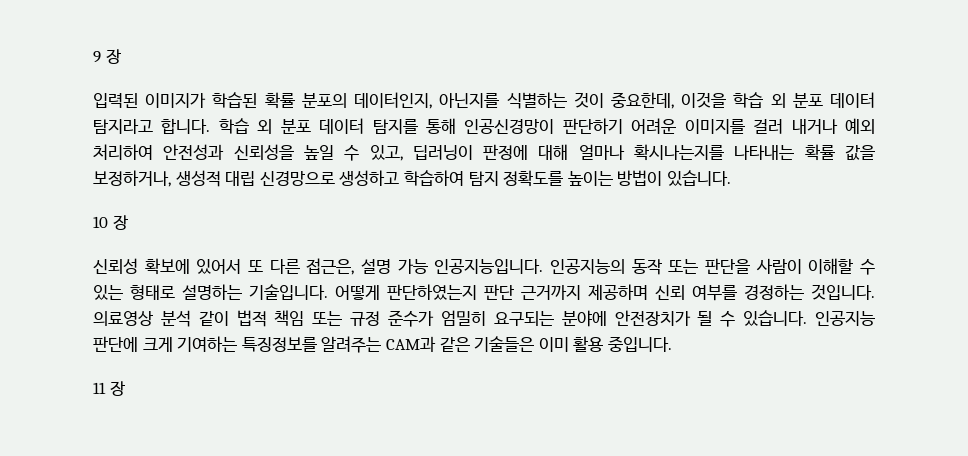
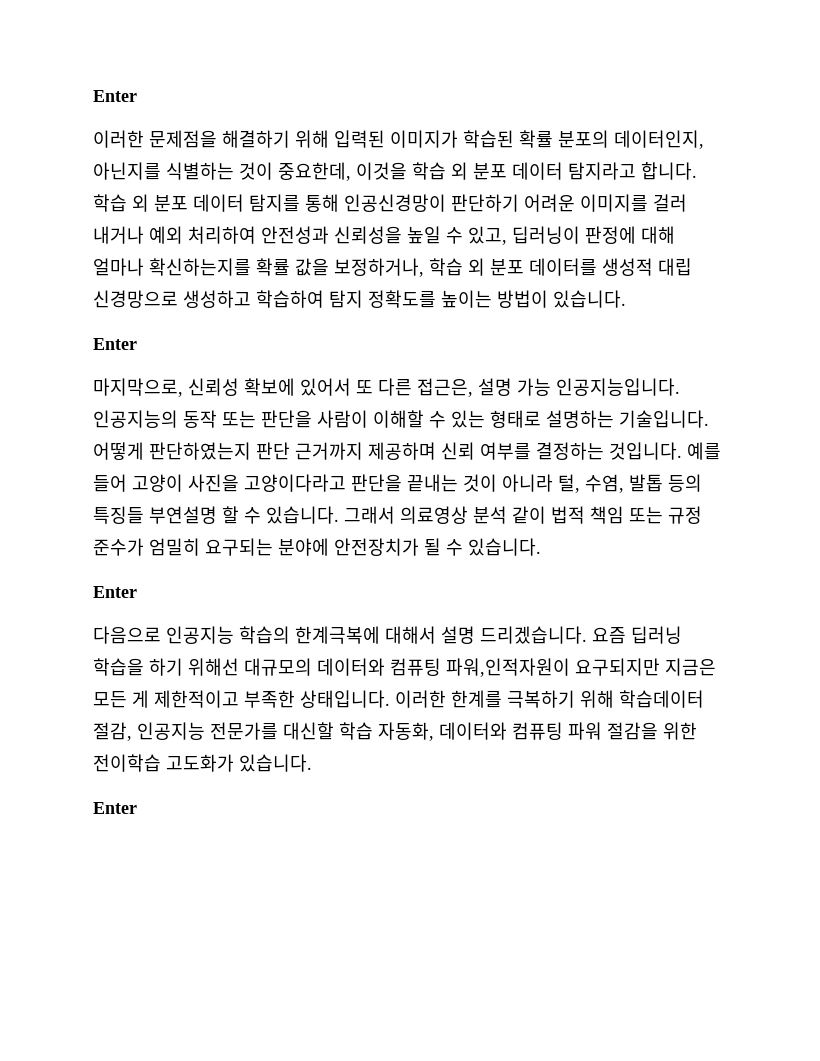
[93,49,121,64] 9 장 // -> [93,90,137,102] [93,130,329,148] Enter // 이러한 문제점을 해결하기 위해
[634,144,795,161] 확시나는지를 나타내는 -> [149,258,251,276] 확신하는지를
(171, 178) none -> [429,258,597,276] 학습 외 분포 데이터를
[93,215,128,230] 10 장 // -> [93,338,137,350] [93,378,183,397] Enter // 마지막으로,
[744,284,875,300] 경정하는 것입니다. -> [536,442,721,460] [93,474,702,493] [93,506,395,524] 결정하는 것입니다. 예를 들어 고양이 사진을 고양이다라고 판단을 끝내는 것이 아니라 털, 수염, 발톱 등의 특징들 부연설명 할 수 있습니다. 그래서
[815,311,876,326] [93,336,672,353] [93,381,125,396] 인공지능 판단에 크게 기여하는 특징정보를 알려주는 CAM과 같은 기술들은 이미 활용 중입니다. // 11 장 -> [93,586,137,598] [93,626,682,644] [93,658,716,677] [93,690,704,708] [93,722,697,741] [93,754,312,772] [93,802,137,814] // Enter // 다음으로 인공지능 학습의 한계극복에 대해서 설명 드리겠습니다. 요즘 딥러닝 학습을 하기 위해선 대규모의 데이터와 컴퓨팅 파워,인적자원이 요구되지만 지금은 모든 게 제한적이고 부족한 상태입니다. 이러한 한계를 극복하기 위해 학습데이터 절감, 인공지능 전문가를 대신할 학습 자동화, 데이터와 컴퓨팅 파워 절감을 위한 전이학습 고도화가 있습니다. // Enter

